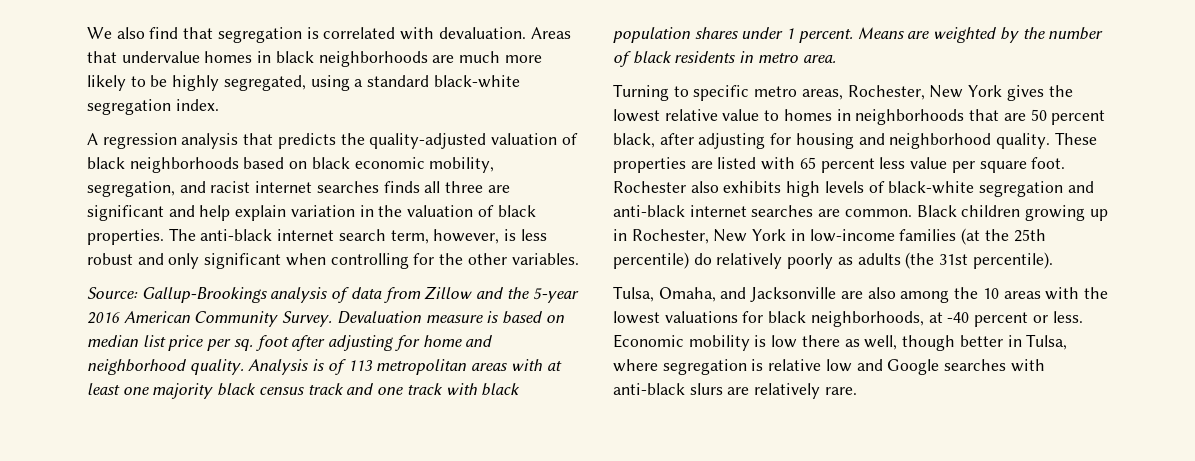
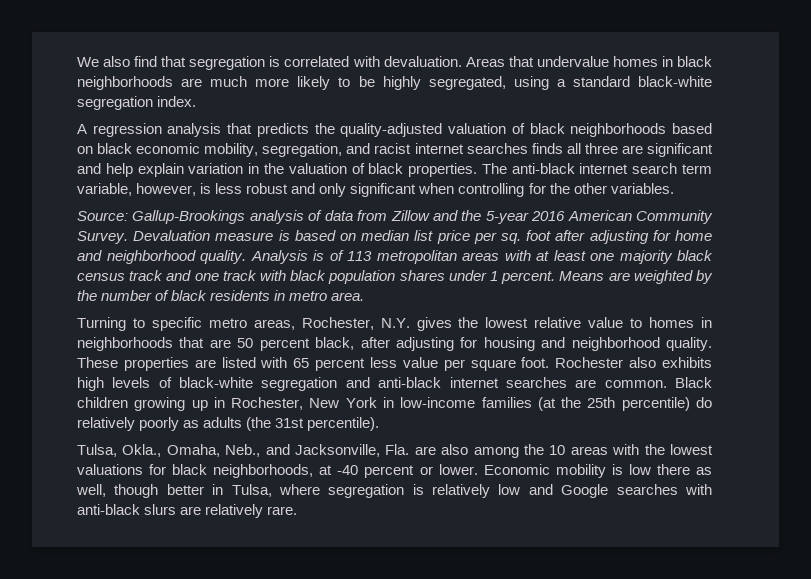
[390,230,429,244] term, -> [682,164,712,174] [77,183,132,196] term variable,
[929,85,1003,98] New York -> [380,318,410,328] N.Y.
[658,287,837,302] Omaha, and Jacksonville -> [122,444,410,457] Okla., Omaha, Neb., and Jacksonville, Fla.
[1052,311,1083,323] less. -> [438,464,478,475] lower.
[768,359,822,371] relative -> [432,484,491,498] relatively

